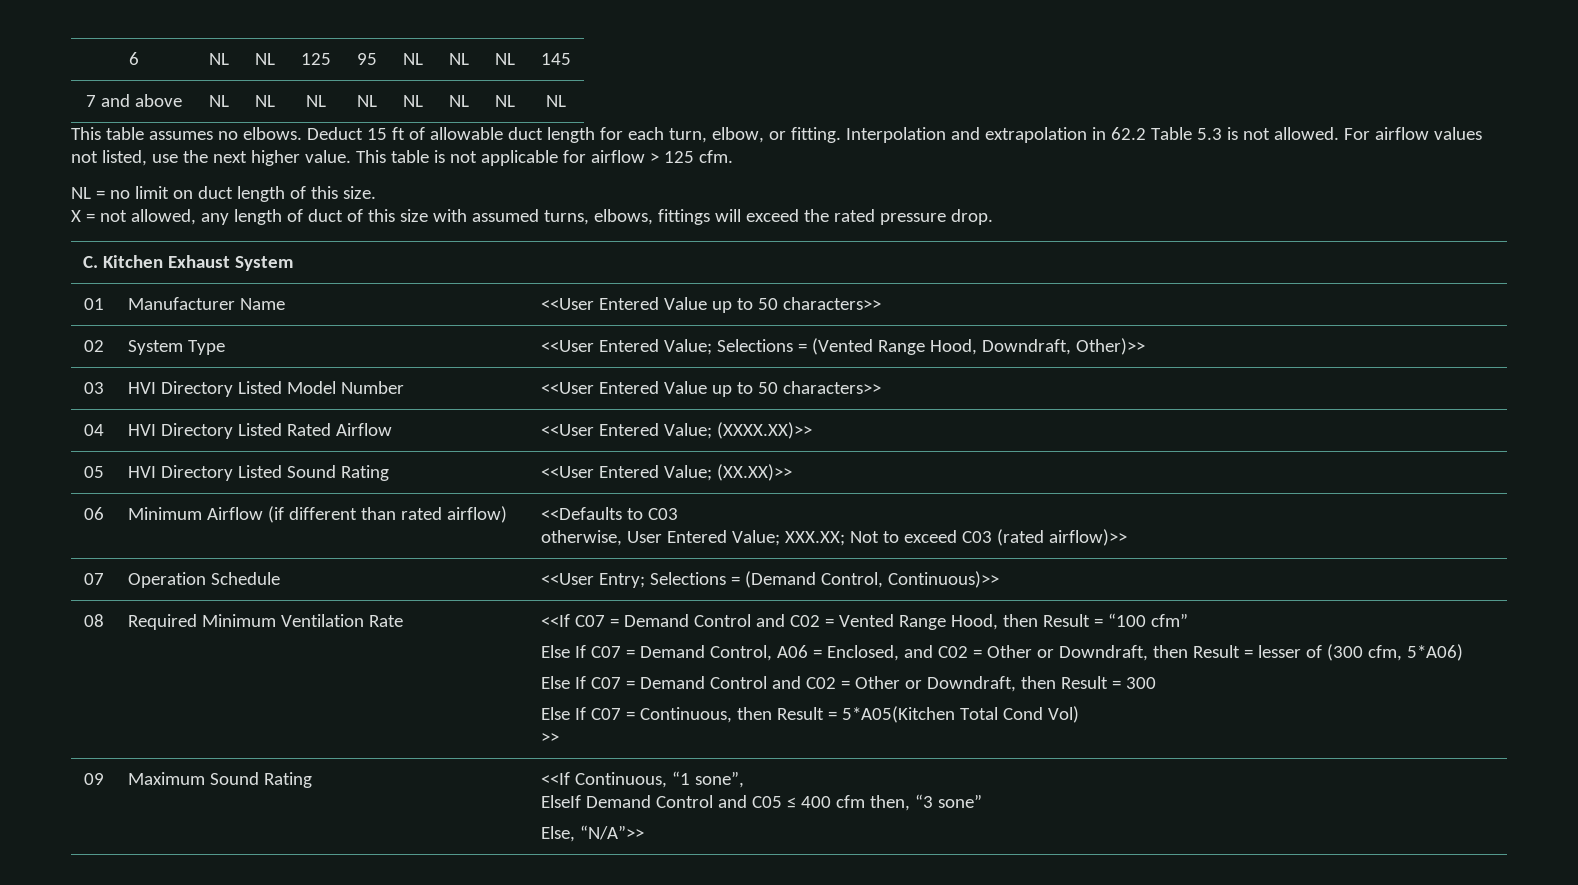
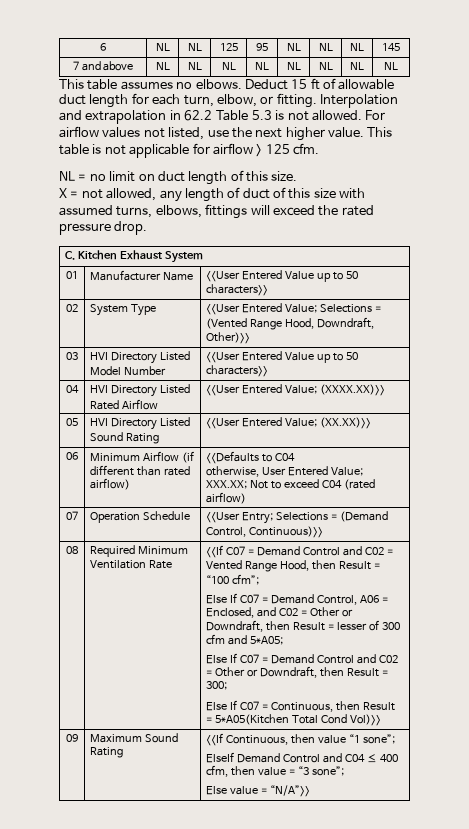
[648,508,679,520] C03 -> [275,453,296,461] C04
[962,529,1128,546] C03 (rated airflow)>> -> [322,479,376,490] [206,492,247,504] C04 (rated airflow)
[1151,613,1189,627] cfm” -> [232,574,260,585] cfm”;
[1327,644,1464,661] (300 cfm, 5*A06) -> [381,622,400,630] [206,634,284,645] 300 cfm and 5*A05;
[1126,677,1157,689] 300 -> [206,681,228,690] 300;
[1048,706,1080,723] [541,733,560,743] Vol) // >> -> [350,714,382,726] Vol)>>
[672,771,745,788] “1 sone”, -> [291,734,396,744] then value “1 sone”;
[752,796,783,808] C05 -> [345,754,366,762] C04
[836,794,983,811] [541,826,576,842] cfm then, “3 sone” // Else, -> [206,765,345,777] [206,786,268,795] cfm, then value = “3 sone”; // Else value =

